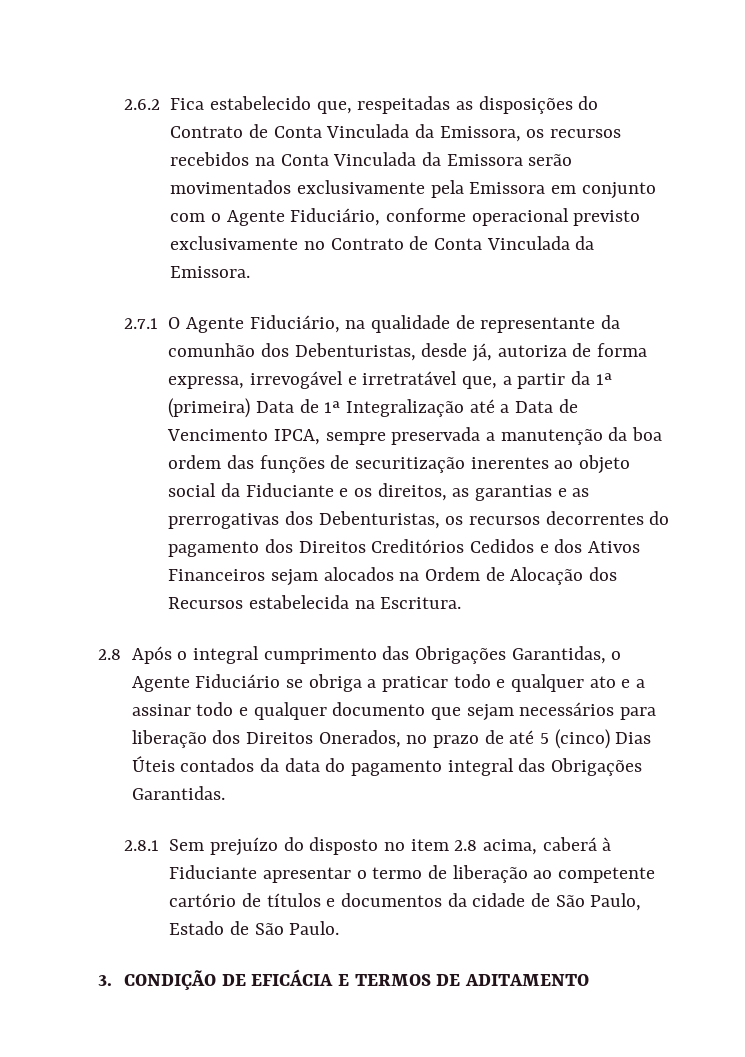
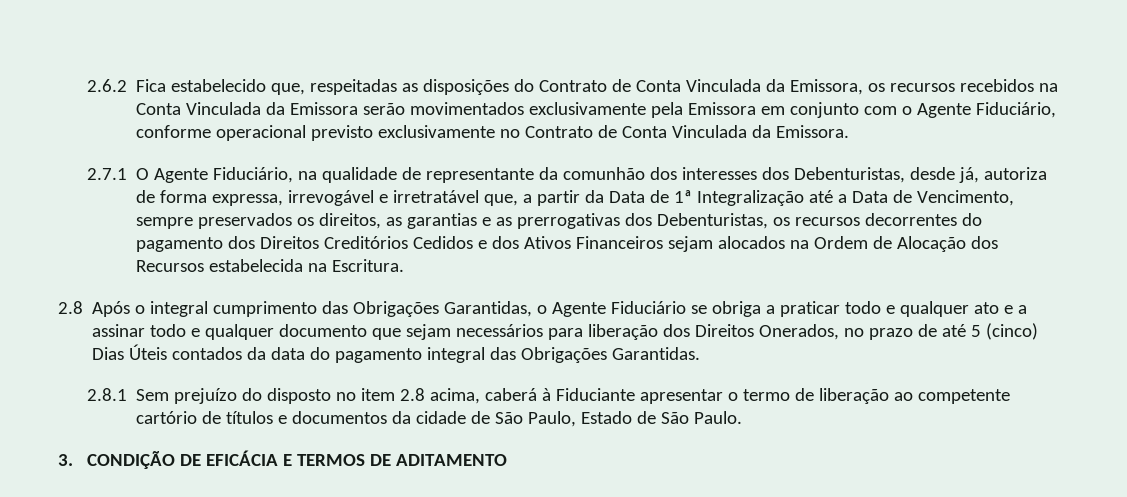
(290, 350) none -> [682,167,790,180] interesses dos
[595,373,612,385] [168,398,251,418] 1ª (primeira) -> (605, 196) none
[167,427,663,445] [168,455,631,474] [168,483,349,497] Vencimento IPCA, sempre preservada a manutenção da boa ordem das funções de securitização inerentes ao objeto social da Fiduciante e -> [917,190,1015,206] [136,213,293,229] Vencimento, sempre preservados

